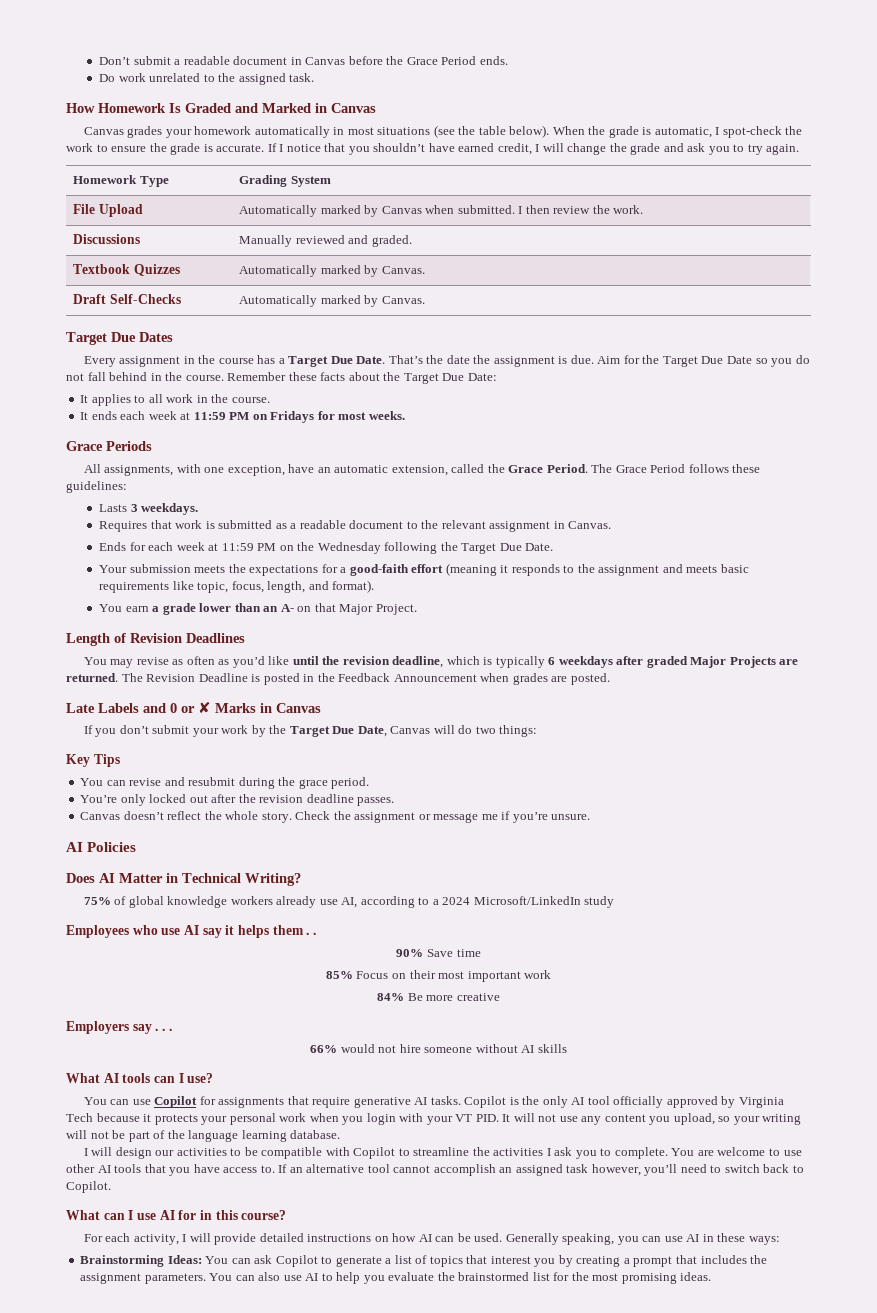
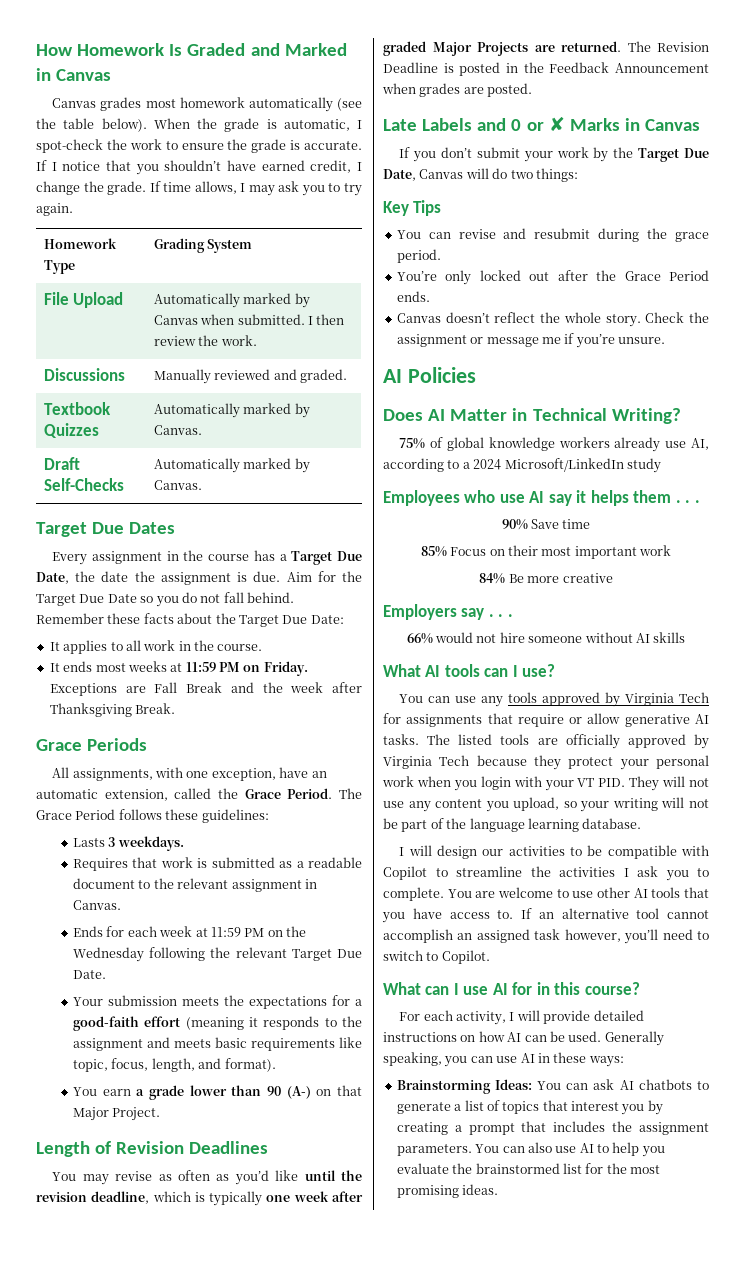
[99,56,508,65] [99,73,315,85] Don’t submit a readable document in Canvas before the Grace Period ends. // Do work unrelated to the assigned task. // -> (36, 50) none
[165,129,192,138] your -> [145,99,176,108] most
[333,127,431,135] in most situations -> (333, 104) none
[542,143,564,152] will -> (362, 166) none
[630,143,684,155] grade and -> [107,181,275,196] grade. If time allows, I may
[356,355,423,364] Date. That’s -> [36,572,69,584] Date,
[109,372,224,381] behind in the course. -> [247,592,294,603] behind.
[120,411,405,423] each week at 11:59 PM on Fridays for most weeks. -> [95,661,308,676] [49,682,362,696] [49,703,176,717] most weeks at 11:59 PM on Friday. Exceptions are Fall Break and the week after Thanksgiving Break.
(458, 546) none -> [235,947,287,958] relevant
[263,604,294,612] an A- -> [267,1086,311,1099] 90 (A-)
[548,656,613,668] 6 weekdays -> [266,1191,329,1202] one week
[259,794,395,806] revision deadline passes. -> [624,270,709,281] [396,291,430,302] Grace Period ends.
(316, 933) none -> [694,500,700,503] .
[154,1096,198,1108] Copilot -> [481,692,709,707] any tools approved by Virginia Tech
(351, 1102) none -> [569,713,621,724] or allow
[464,1096,610,1108] Copilot is the only AI tool -> [427,734,558,745] The listed tools are
[143,1114,198,1125] it protects -> [534,755,614,770] they protect
[502,1114,511,1122] It -> [629,776,660,791] They
[763,1164,790,1173] back -> (423, 955) none
[275,1255,318,1267] Copilot -> [619,1079,692,1090] AI chatbots

